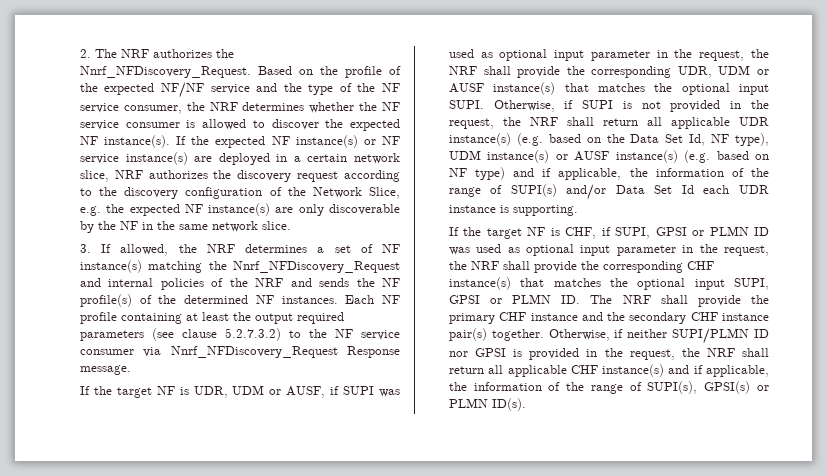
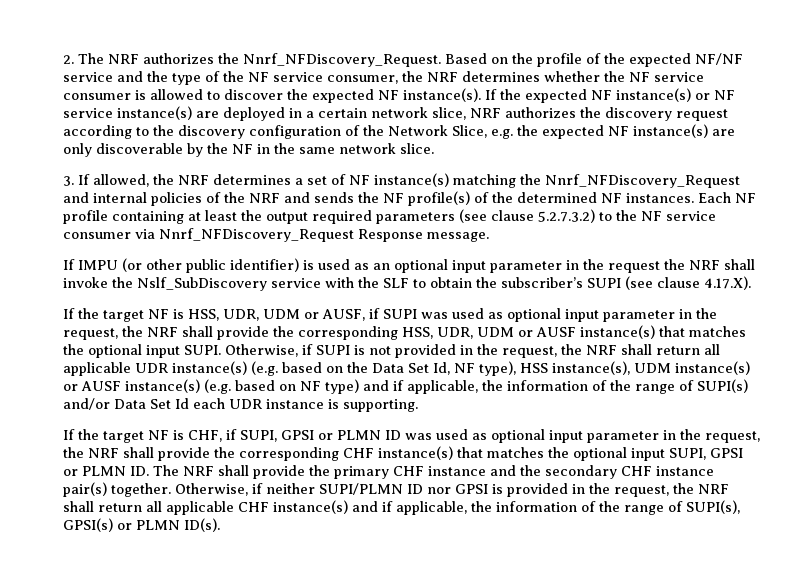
[79,386,189,398] // If the target NF is -> [63,258,756,273] [63,276,752,291] [63,308,220,322] // If IMPU (or other public identifier) is used as an optional input parameter in the request the NRF shall invoke the Nslf_SubDiscovery service with the SLF to obtain the subscriber’s SUPI (see clause 4.17.X). // If the target NF is HSS,
(672, 72) none -> [402,327,434,339] HSS,
(769, 139) none -> [520,361,631,375] HSS instance(s),

